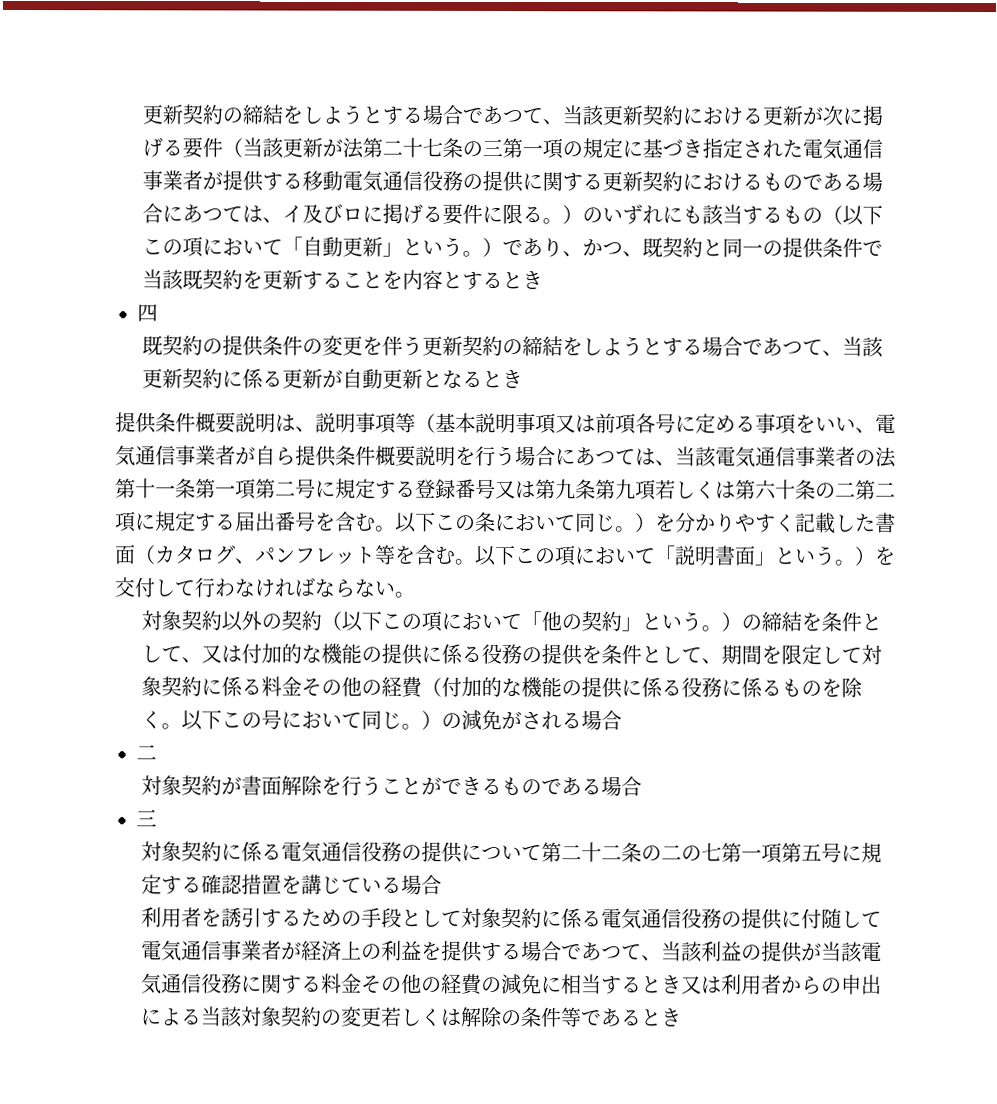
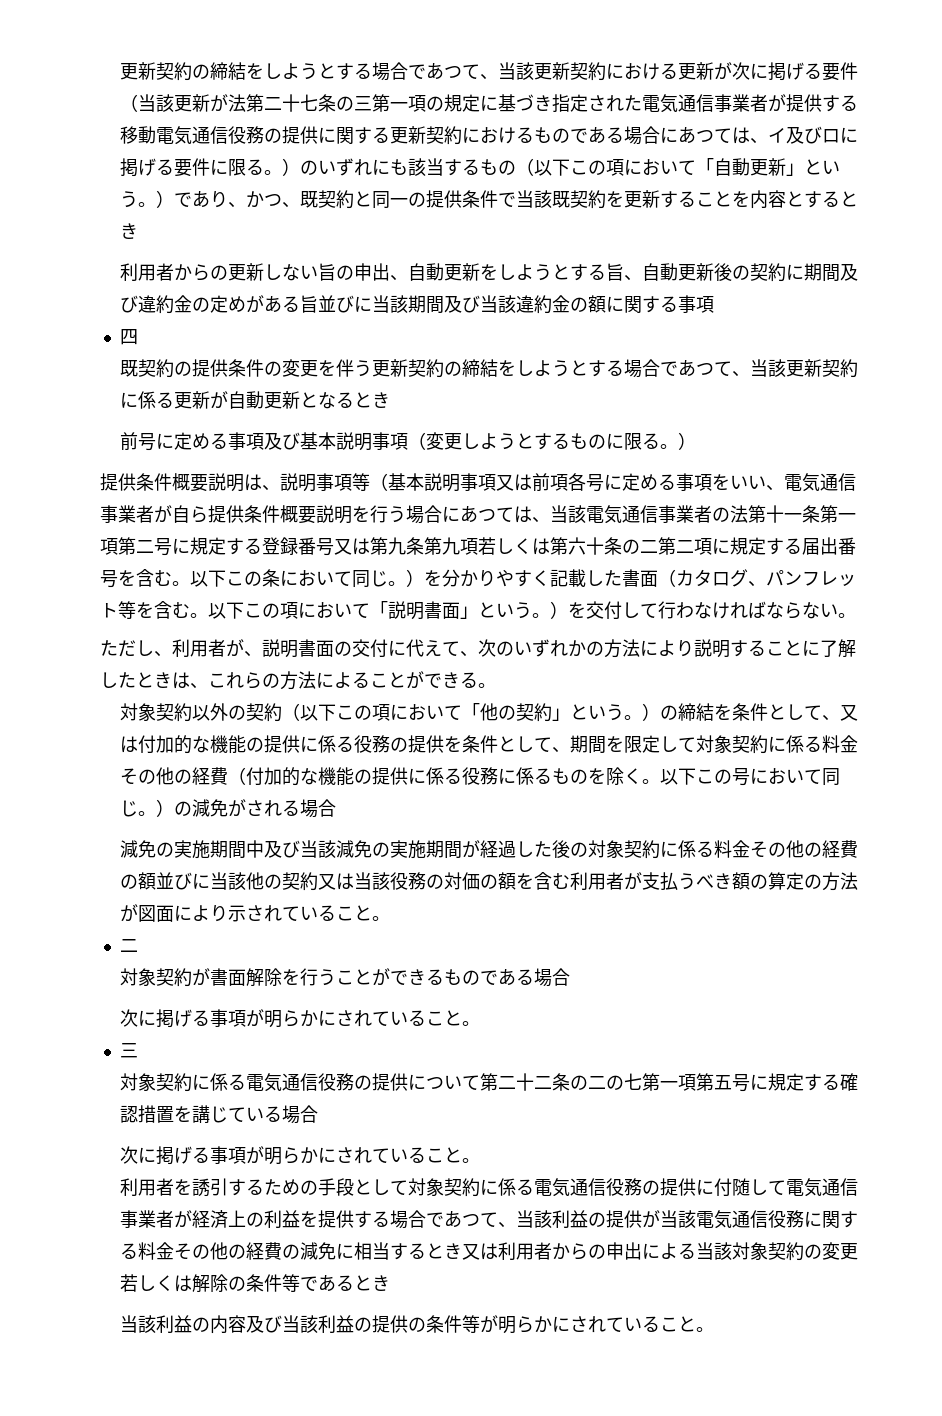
(544, 280) none -> [120,263,859,282] [120,295,715,314] // 利用者からの更新しない旨の申出、自動更新をしようとする旨、自動更新後の契約に期間及び違約金の定めがある旨並びに当該期間及び当該違約金の額に関する事項
(524, 379) none -> [120,432,697,451] // 前号に定める事項及び基本説明事項（変更しようとするものに限る。）
(416, 594) none -> [100,639,857,658] [100,671,497,690] // ただし、利用者が、説明書面の交付に代えて、次のいずれかの方法により説明することに了解したときは、これらの方法によることができる。
(623, 720) none -> [120,840,859,859] [120,872,859,891] [120,904,391,922] // 減免の実施期間中及び当該減免の実施期間が経過した後の対象契約に係る料金その他の経費の額並びに当該他の契約又は当該役務の対価の額を含む利用者が支払うべき額の算定の方法が図面により示されていること。
(643, 786) none -> [120,1009,481,1028] // 次に掲げる事項が明らかにされていること。
(443, 884) none -> [120,1146,481,1165] // 次に掲げる事項が明らかにされていること。
(683, 1017) none -> [120,1315,715,1334] // 当該利益の内容及び当該利益の提供の条件等が明らかにされていること。

